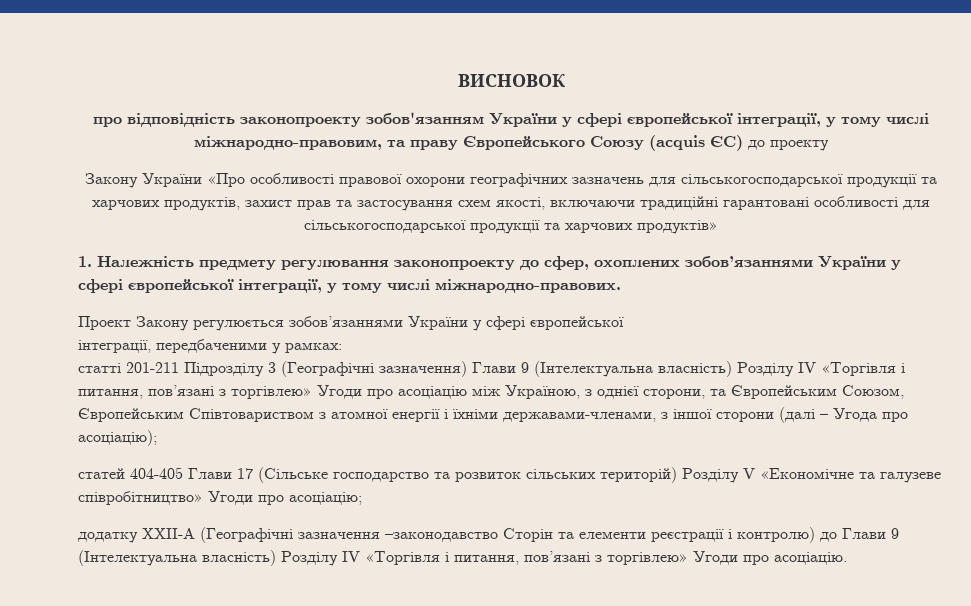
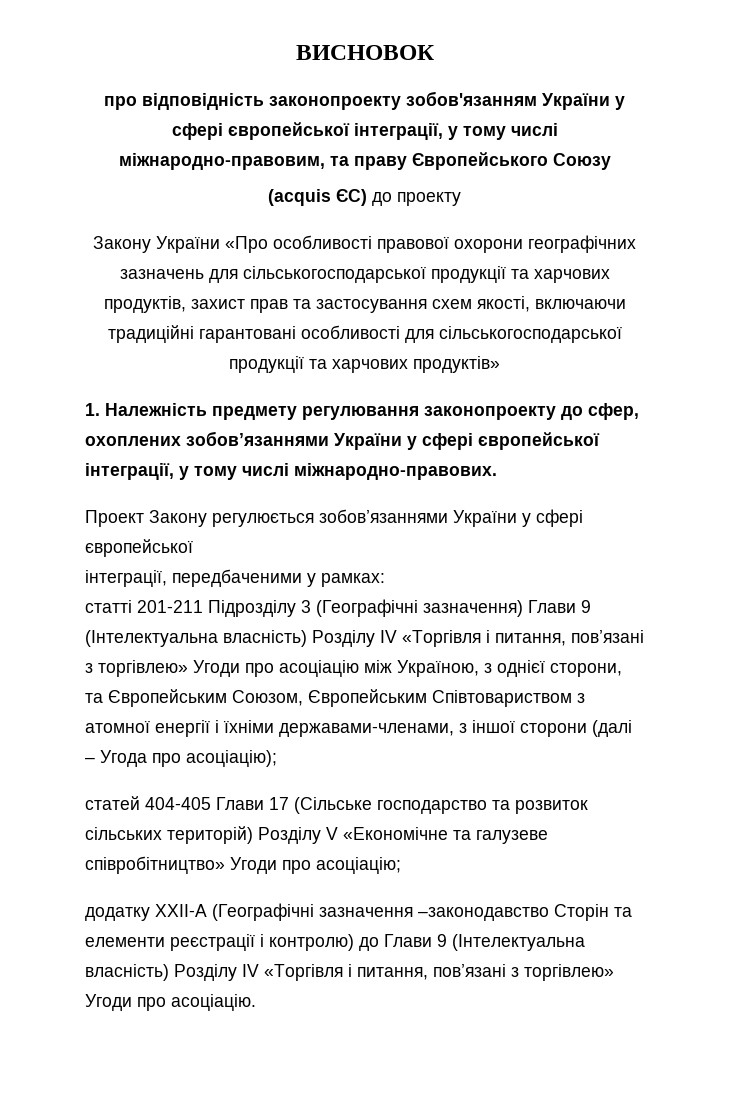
(644, 143) none -> (611, 161) //

